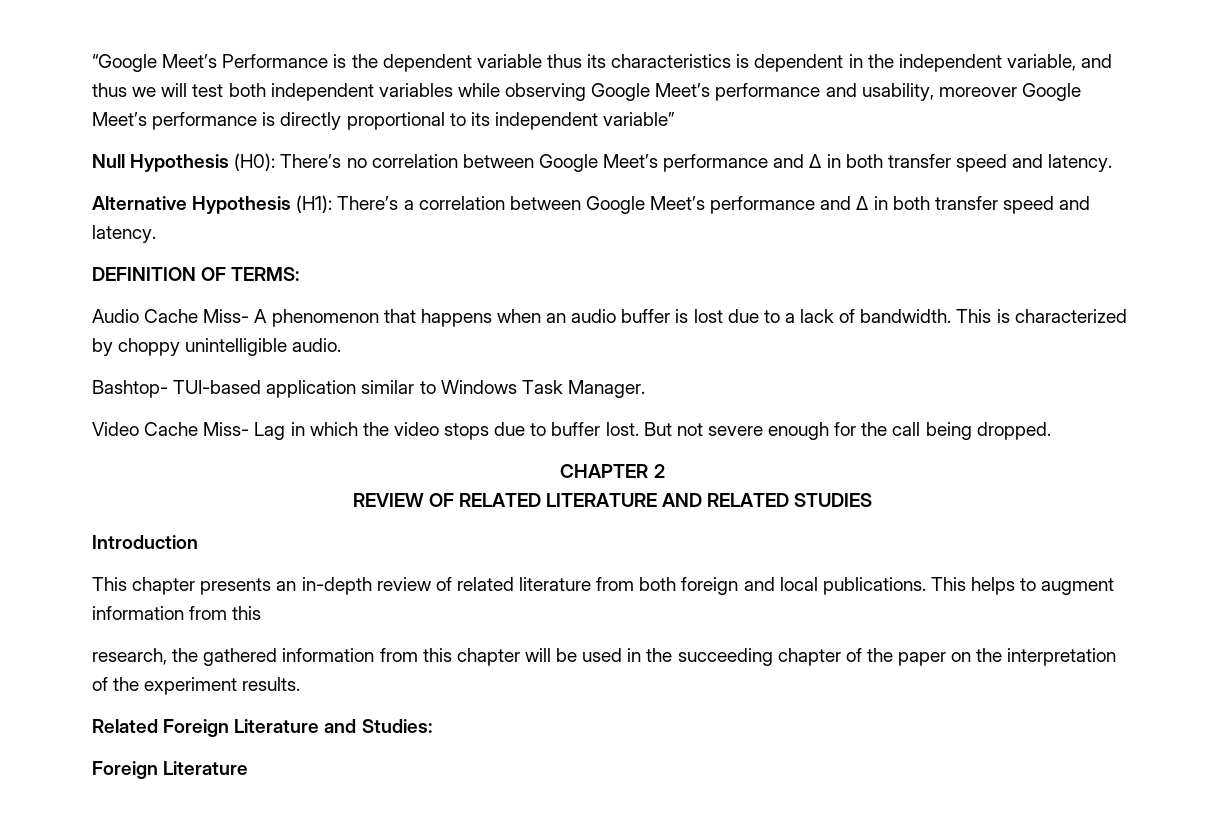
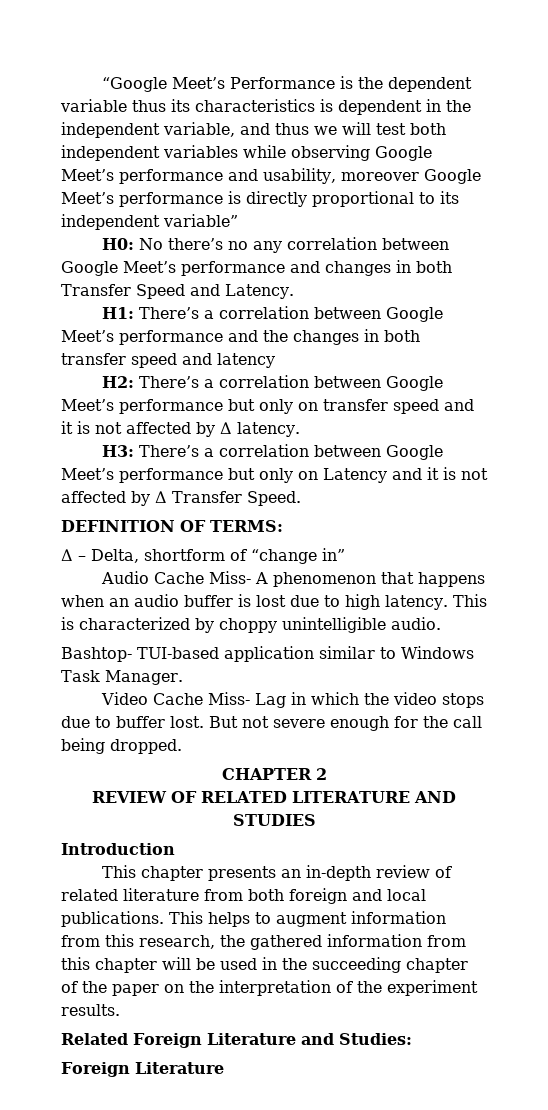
[92,153,1113,172] [92,195,333,214] Null Hypothesis (H0): There’s no correlation between Google Meet’s performance and Δ in both transfer speed and latency. // Alternative Hypothesis (H1): -> [101,237,449,253] [61,260,452,276] [61,284,294,299] [101,307,134,319] H0: No there’s no any correlation between Google Meet’s performance and changes in both Transfer Speed and Latency. // H1:
[856,196,1091,214] [92,225,156,243] [92,267,300,281] Δ in both transfer speed and latency. // DEFINITION OF TERMS: -> [263,329,420,345] [61,353,275,368] [101,375,443,391] [61,399,474,414] [61,421,300,437] [101,444,443,460] [61,467,488,483] [61,491,301,506] [61,520,283,532] [61,548,345,564] the changes in both transfer speed and latency // H2: There’s a correlation between Google Meet’s performance but only on transfer speed and it is not affected by Δ latency. // H3: There’s a correlation between Google Meet’s performance but only on Latency and it is not affected by Δ Transfer Speed. // DEFINITION OF TERMS: // Δ – Delta, shortform of “change in”
[784,309,952,323] a lack of bandwidth. -> [345,594,448,610] high latency.
[707,493,790,507] RELATED -> (456, 797) none
(262, 613) // -> (134, 940) none

